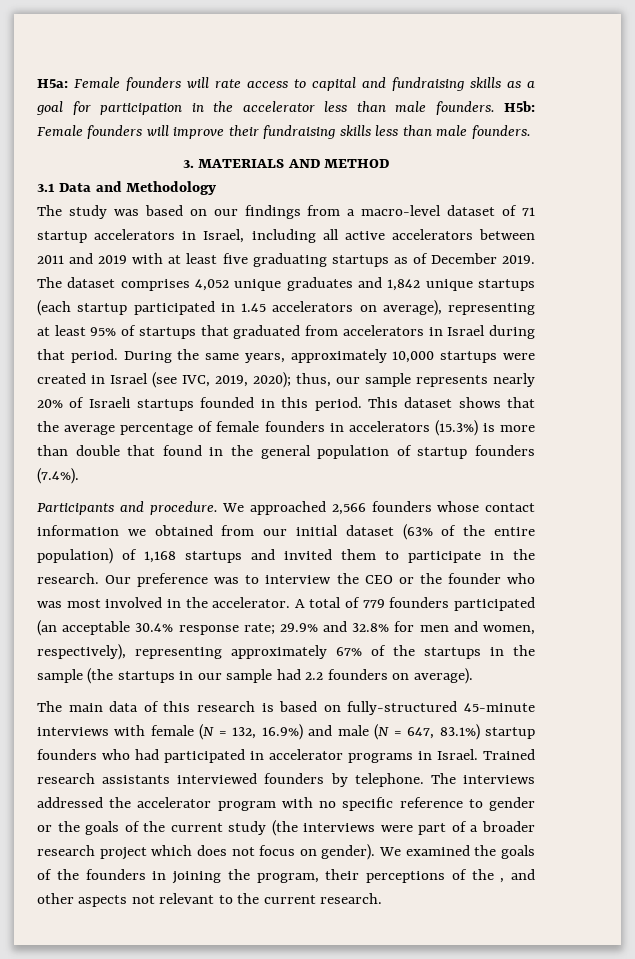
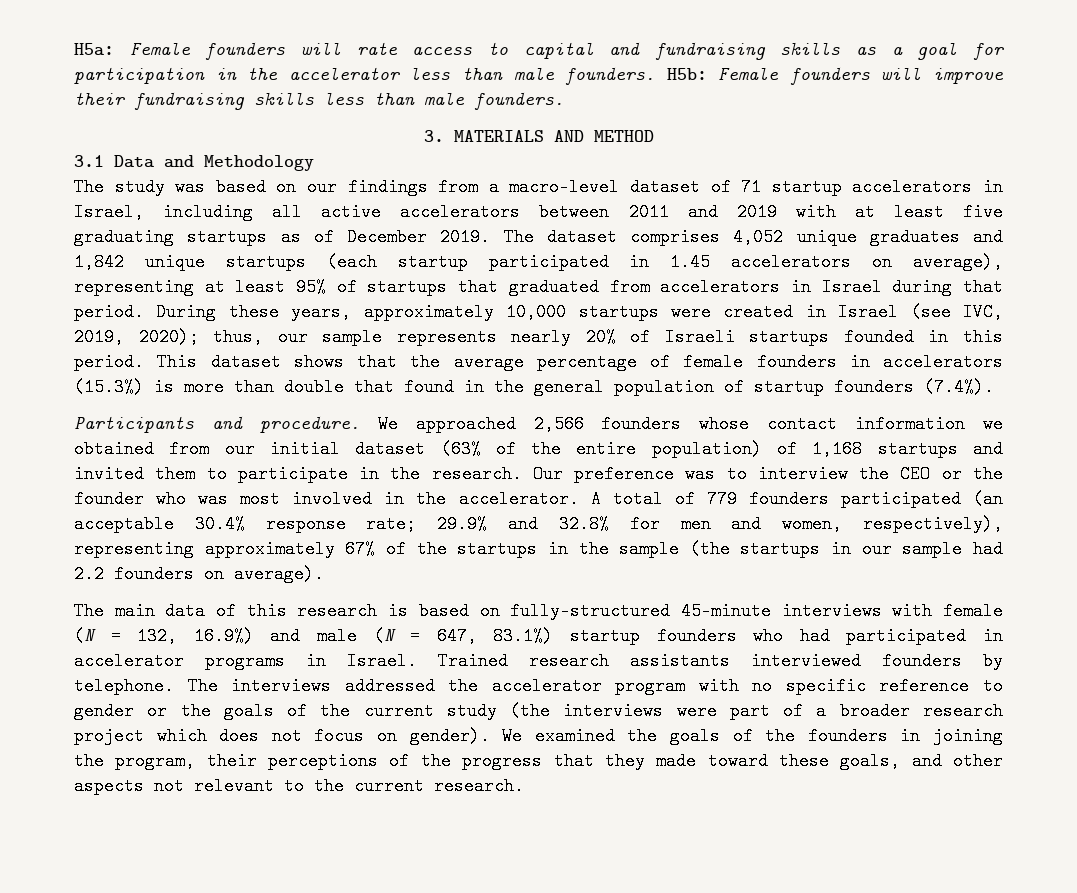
[177,349,240,360] the same -> [228,303,279,321] these
[500,878,505,883] , -> [462,752,901,770] progress that they made toward these goals,

